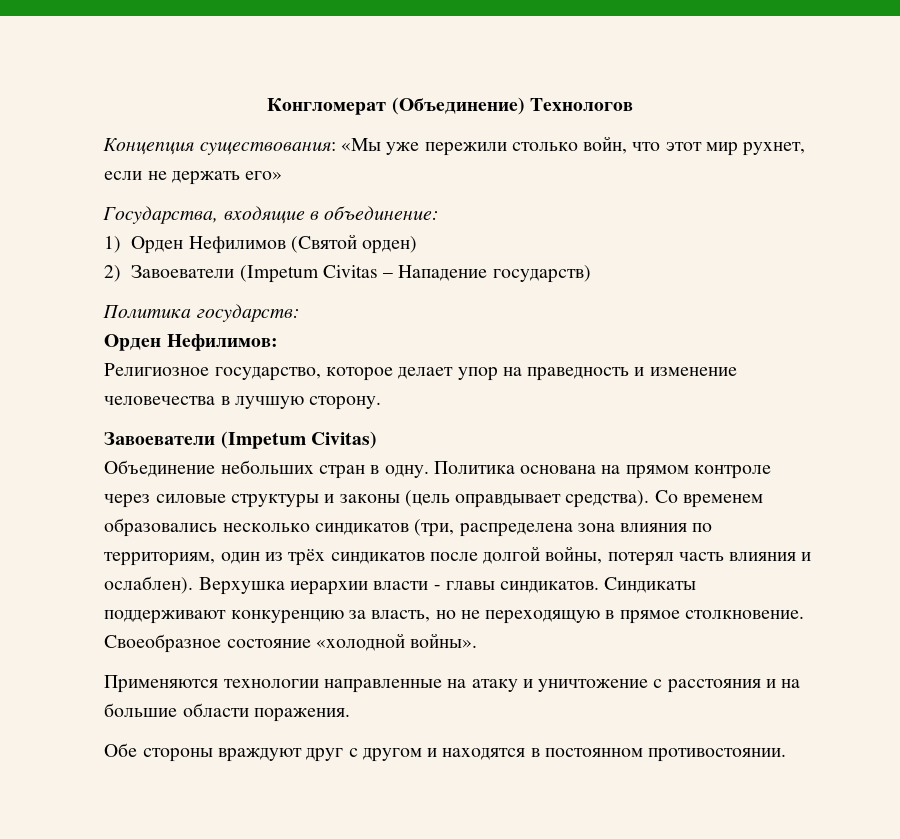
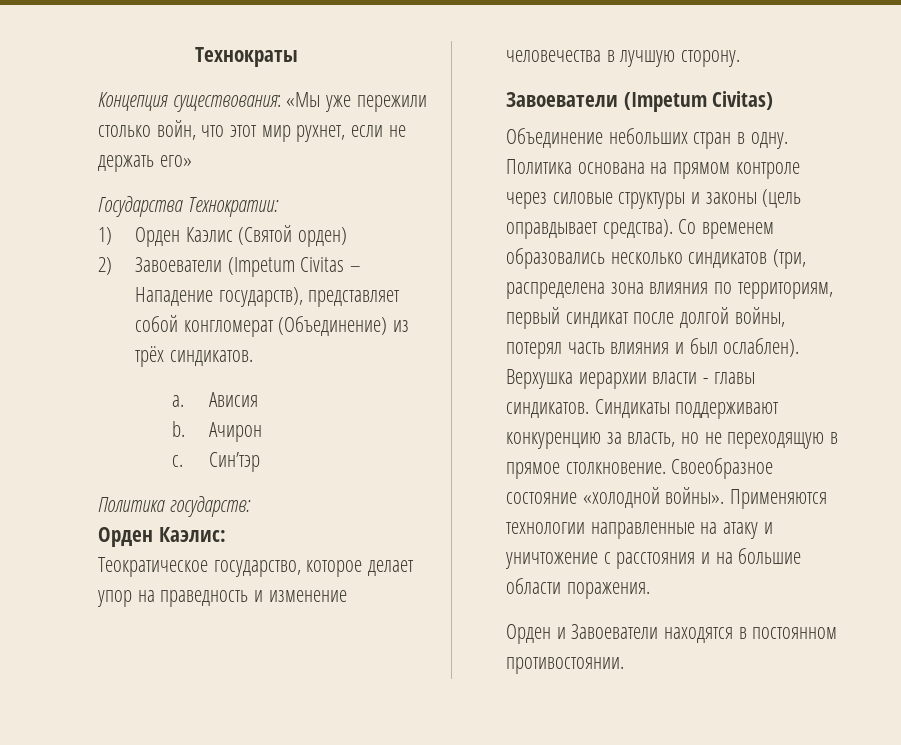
[267,97,633,115] Конгломерат (Объединение) Технологов -> [195,47,299,67] Технократы
[103,206,440,224] Государства, входящие в объединение: -> [97,196,279,217] Государства Технократии:
[188,236,286,254] Нефилимов -> [185,227,233,242] Каэлис
[492,265,591,283] государств) -> [218,287,401,307] [134,315,409,337] [134,346,253,367] [171,392,258,407] [171,421,262,442] [171,452,260,472] государств), представляет собой конгломерат (Объединение) из трёх синдикатов. // a. Ависия // b. Ачирон // c. Син’тэр
[166,334,278,351] [104,363,210,376] Нефилимов: // Религиозное -> [158,527,226,542] [97,557,208,577] Каэлис: // Теократическое
[220,549,425,566] один из трёх синдикатов -> [505,307,629,329] первый синдикат
(812, 556) none -> [689,338,718,354] был
(478, 640) // -> (725, 495) none
[104,743,438,762] Обе стороны враждуют друг с другом и -> [505,624,659,644] Орден и Завоеватели

